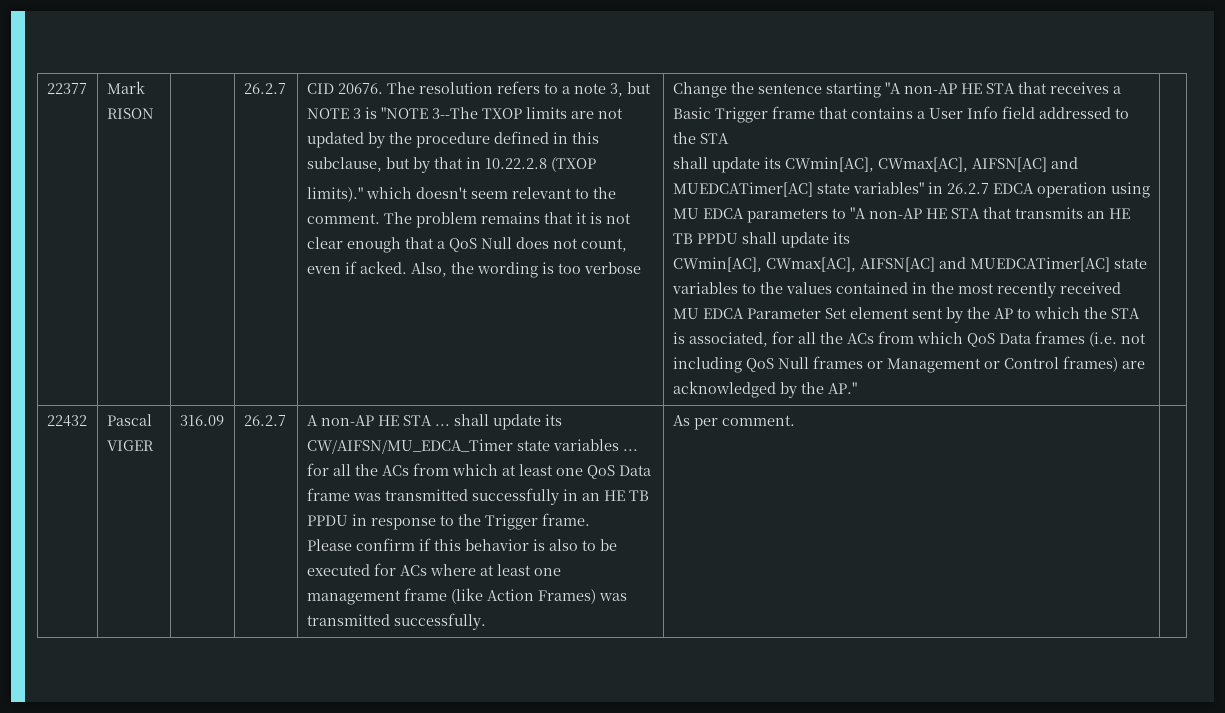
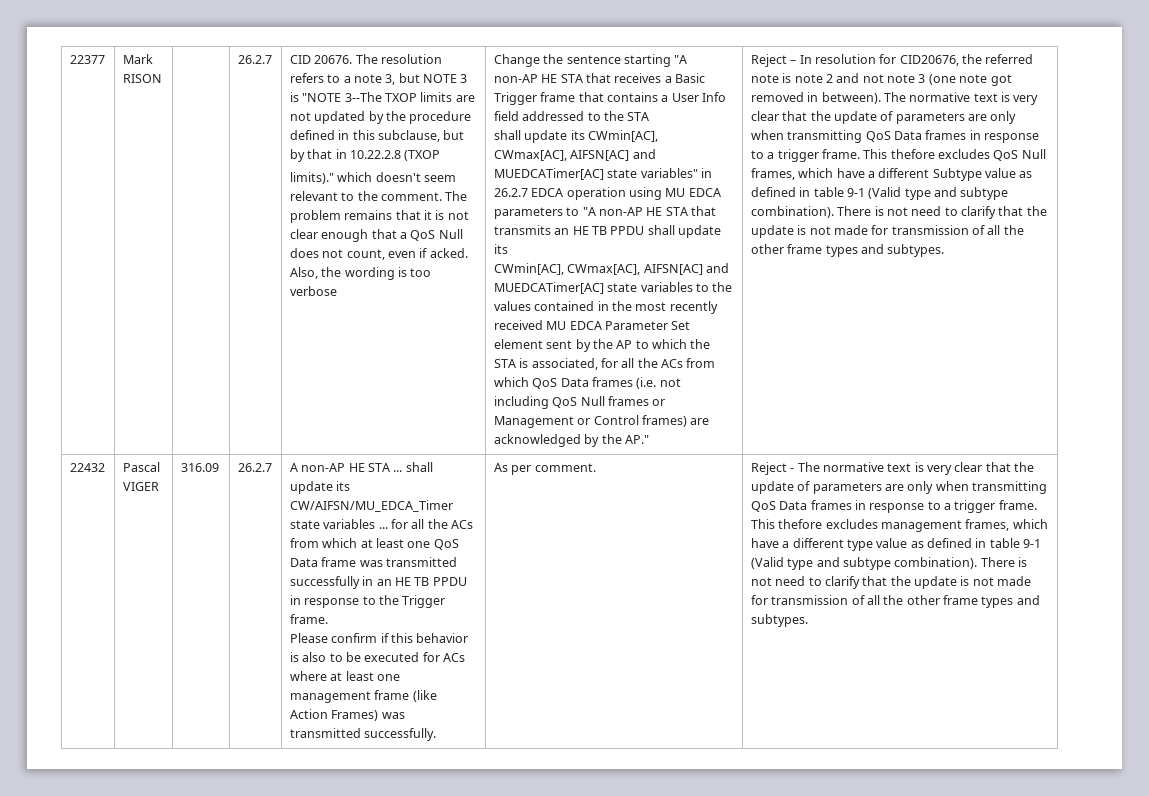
(857, 388) none -> [750,54,1034,67] [750,73,1012,86] [750,92,1039,105] [750,111,1017,124] [750,130,1040,143] [750,149,1046,162] [750,168,1033,181] [750,187,1009,200] [750,206,1047,219] [750,225,1024,238] [750,244,945,257] Reject – In resolution for CID20676, the referred note is note 2 and not note 3 (one note got removed in between). The normative text is very clear that the update of parameters are only when transmitting QoS Data frames in response to a trigger frame. This thefore excludes QoS Null frames, which have a different Subtype value as defined in table 9-1 (Valid type and subtype combination). There is not need to clarify that the update is not made for transmission of all the other frame types and subtypes.
(795, 420) none -> [750,462,1035,475] [750,481,1048,494] [750,500,1037,513] [750,519,1048,532] [750,538,1042,551] [750,557,1028,570] [750,576,1032,589] [750,595,1040,608] [750,614,808,627] Reject - The normative text is very clear that the update of parameters are only when transmitting QoS Data frames in response to a trigger frame. This thefore excludes management frames, which have a different type value as defined in table 9-1 (Valid type and subtype combination). There is not need to clarify that the update is not made for transmission of all the other frame types and subtypes.

